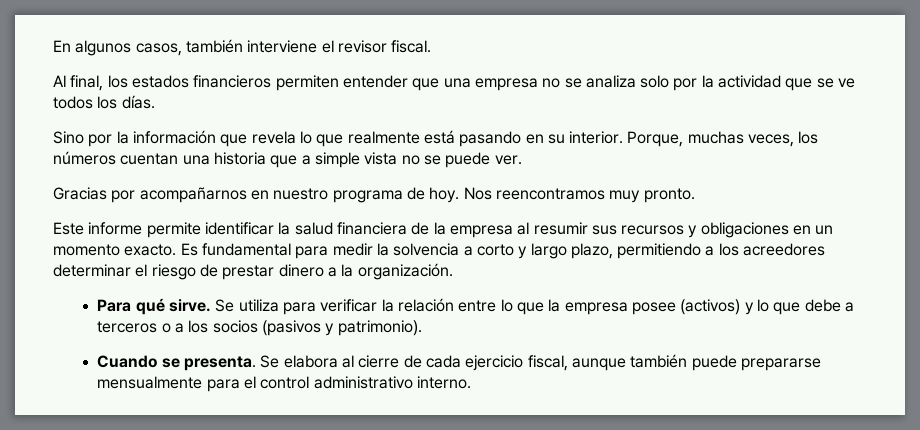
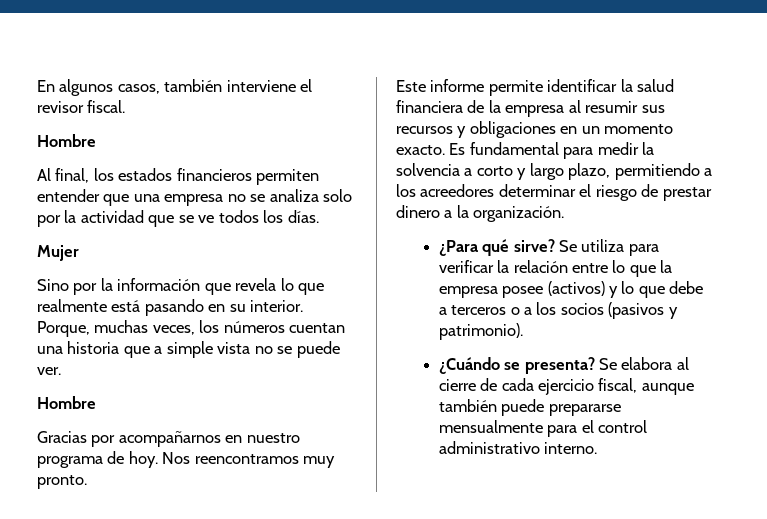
(432, 46) none -> [37,134,96,147] // Hombre
(155, 102) none -> [37,245,79,261] // Mujer
(522, 160) none -> [37,396,96,409] // Hombre
[97,298,212,315] Para qué sirve. -> [438,239,555,256] ¿Para qué sirve?
[97,355,257,371] Cuando se presenta. -> [438,357,595,374] ¿Cuándo se presenta?

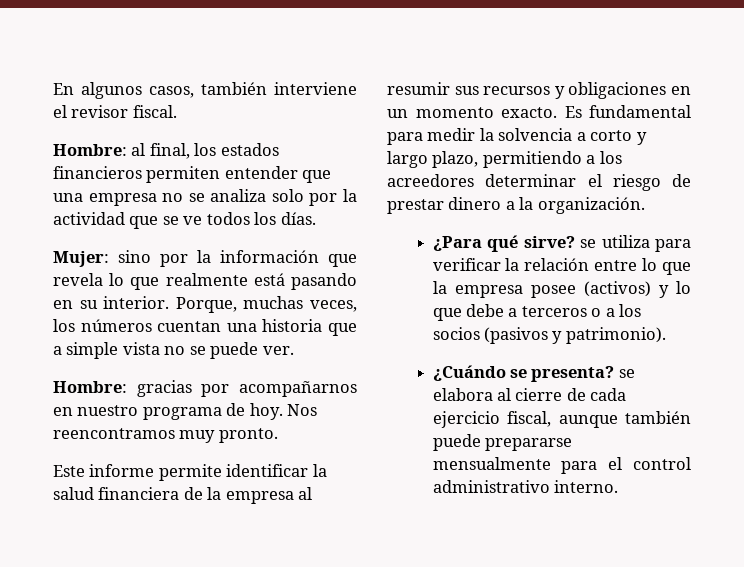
[37,134,96,147] [37,168,51,181] Hombre // Al -> [53,143,146,156] Hombre: al
[37,245,79,261] [37,279,69,291] Mujer // Sino -> [53,250,151,267] Mujer: sino
[37,396,96,409] [37,431,87,443] Hombre // Gracias -> [53,380,192,397] Hombre: gracias
[558,240,577,252] Se -> [579,239,596,248] se
[598,358,617,370] Se -> [618,369,635,378] se

